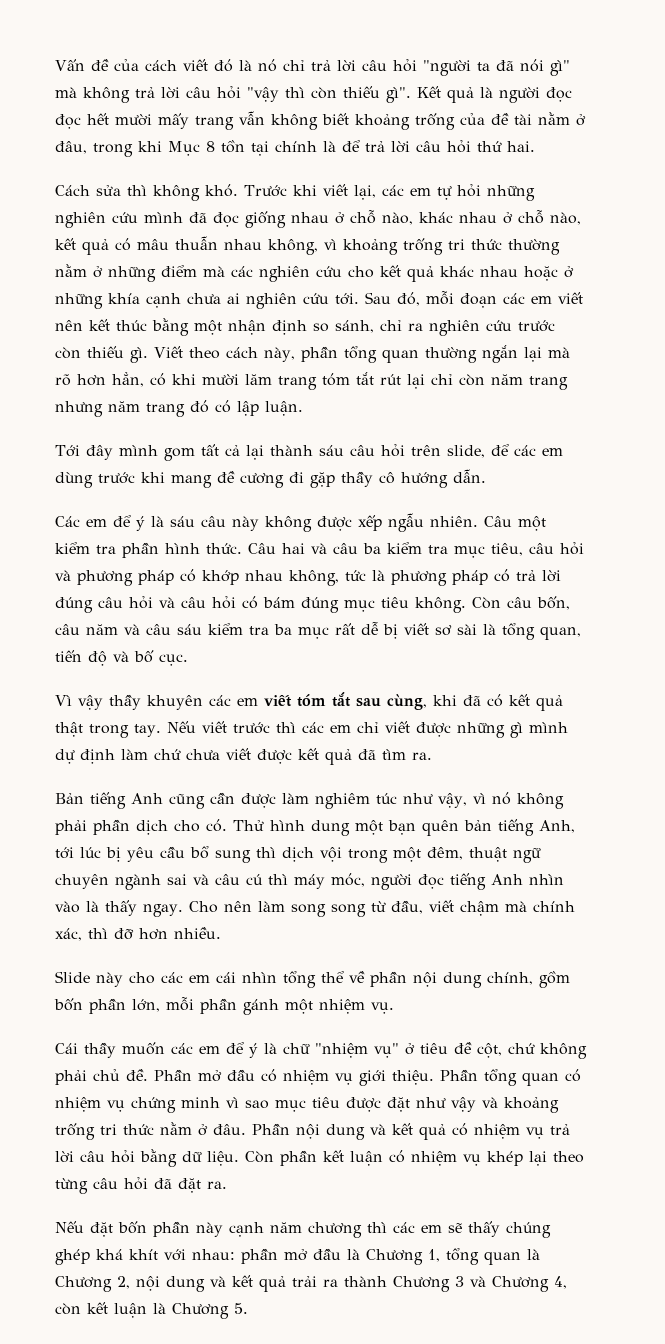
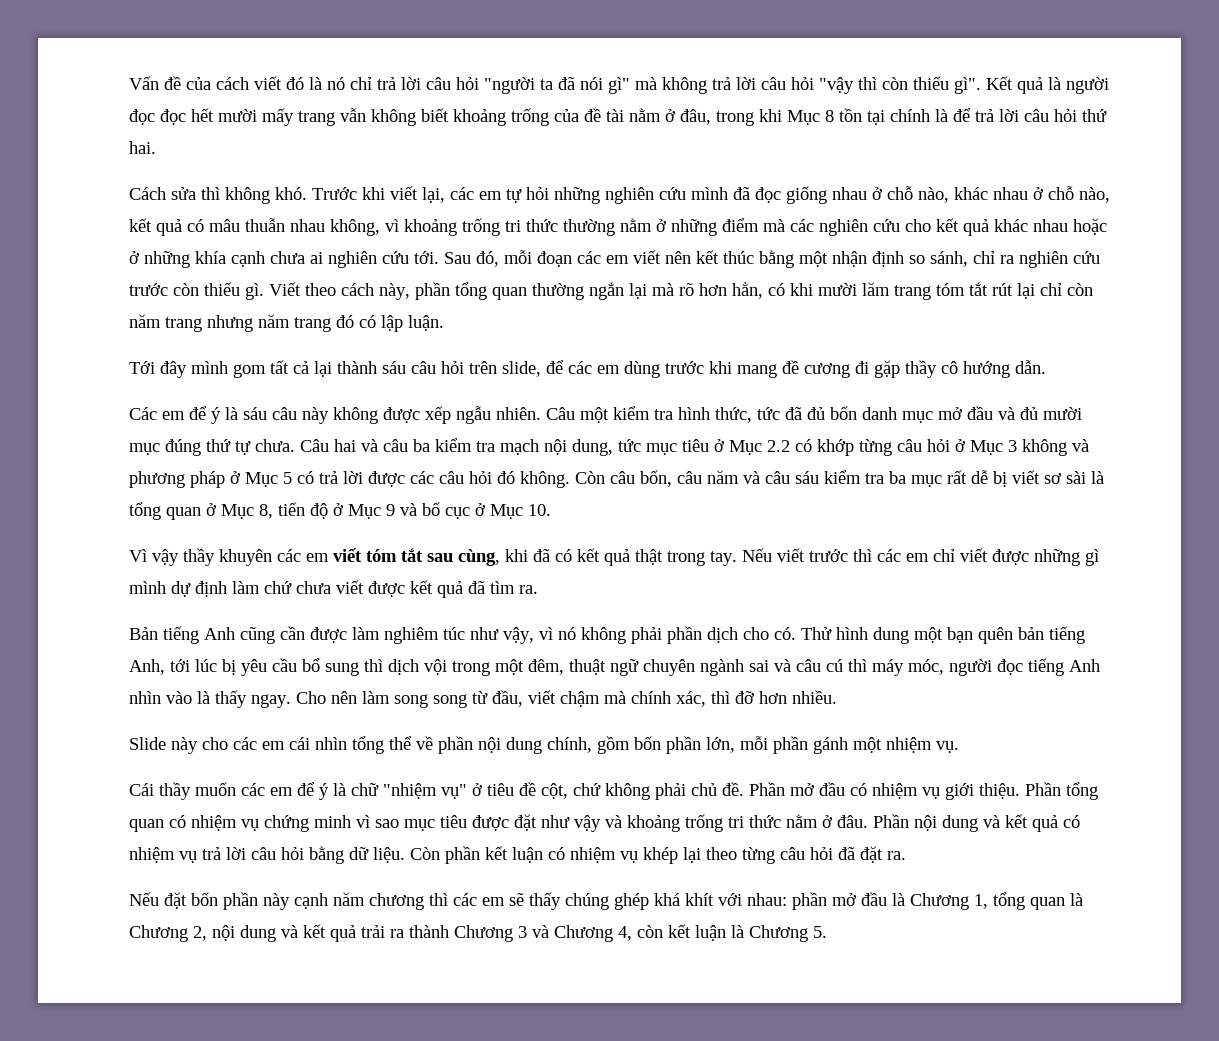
[122,542,242,558] phần hình thức. -> [678,406,1082,423] [129,439,295,456] hình thức, tức đã đủ bốn danh mục mở đầu và đủ mười mục đúng thứ tự chưa.
[454,542,584,558] [55,569,561,586] [55,596,409,613] mục tiêu, câu hỏi và phương pháp có khớp nhau không, tức là phương pháp có trả lời đúng câu hỏi và câu hỏi có bám đúng mục tiêu -> [500,439,1089,456] [129,471,515,488] mạch nội dung, tức mục tiêu ở Mục 2.2 có khớp từng câu hỏi ở Mục 3 không và phương pháp ở Mục 5 có trả lời được các câu hỏi đó
[540,626,581,640] [55,650,188,666] quan, tiến độ và bố cục. -> [166,502,551,520] quan ở Mục 8, tiến độ ở Mục 9 và bố cục ở Mục 10.

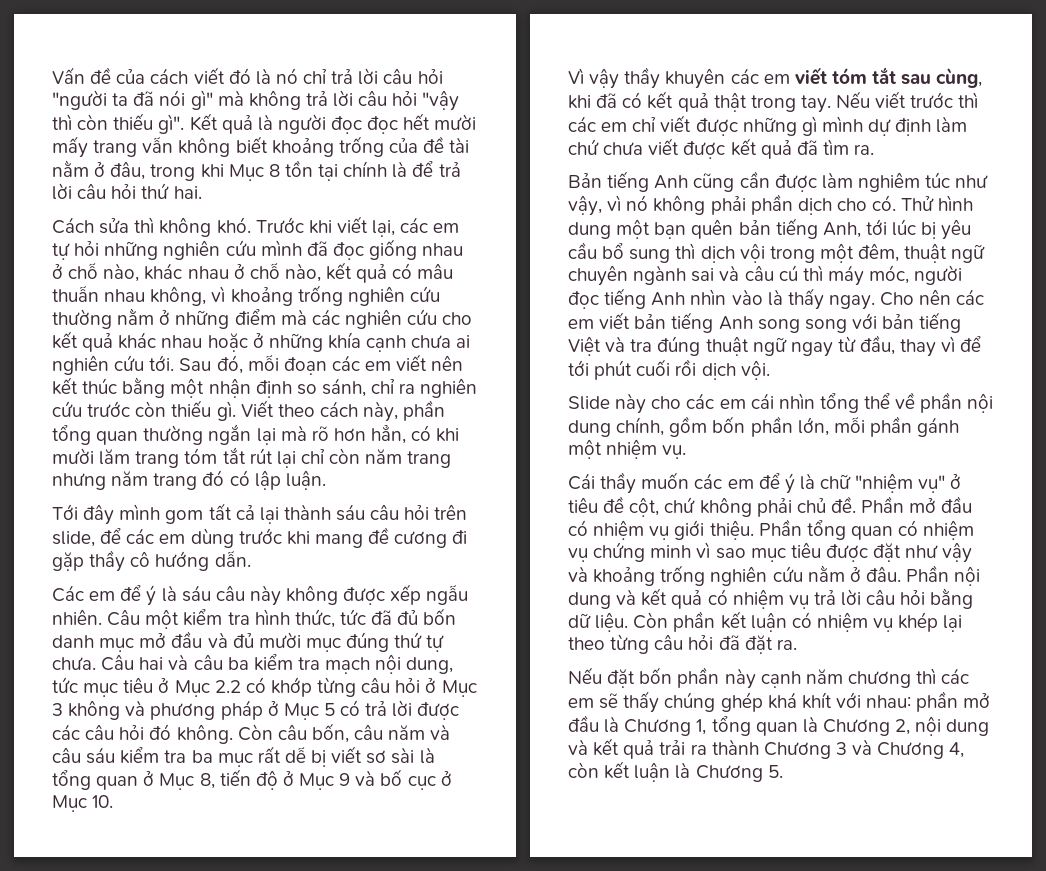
[505,219,558,232] tri thức -> [347,286,440,306] nghiên cứu
[362,690,837,708] làm song song từ đầu, viết chậm mà chính xác, thì đỡ hơn nhiều. -> [956,289,985,305] [568,312,962,333] [568,335,982,357] [568,359,770,380] các em viết bản tiếng Anh song song với bản tiếng Việt và tra đúng thuật ngữ ngay từ đầu, thay vì để tới phút cuối rồi dịch vội.
[728,815,781,828] tri thức -> [710,566,803,586] nghiên cứu

